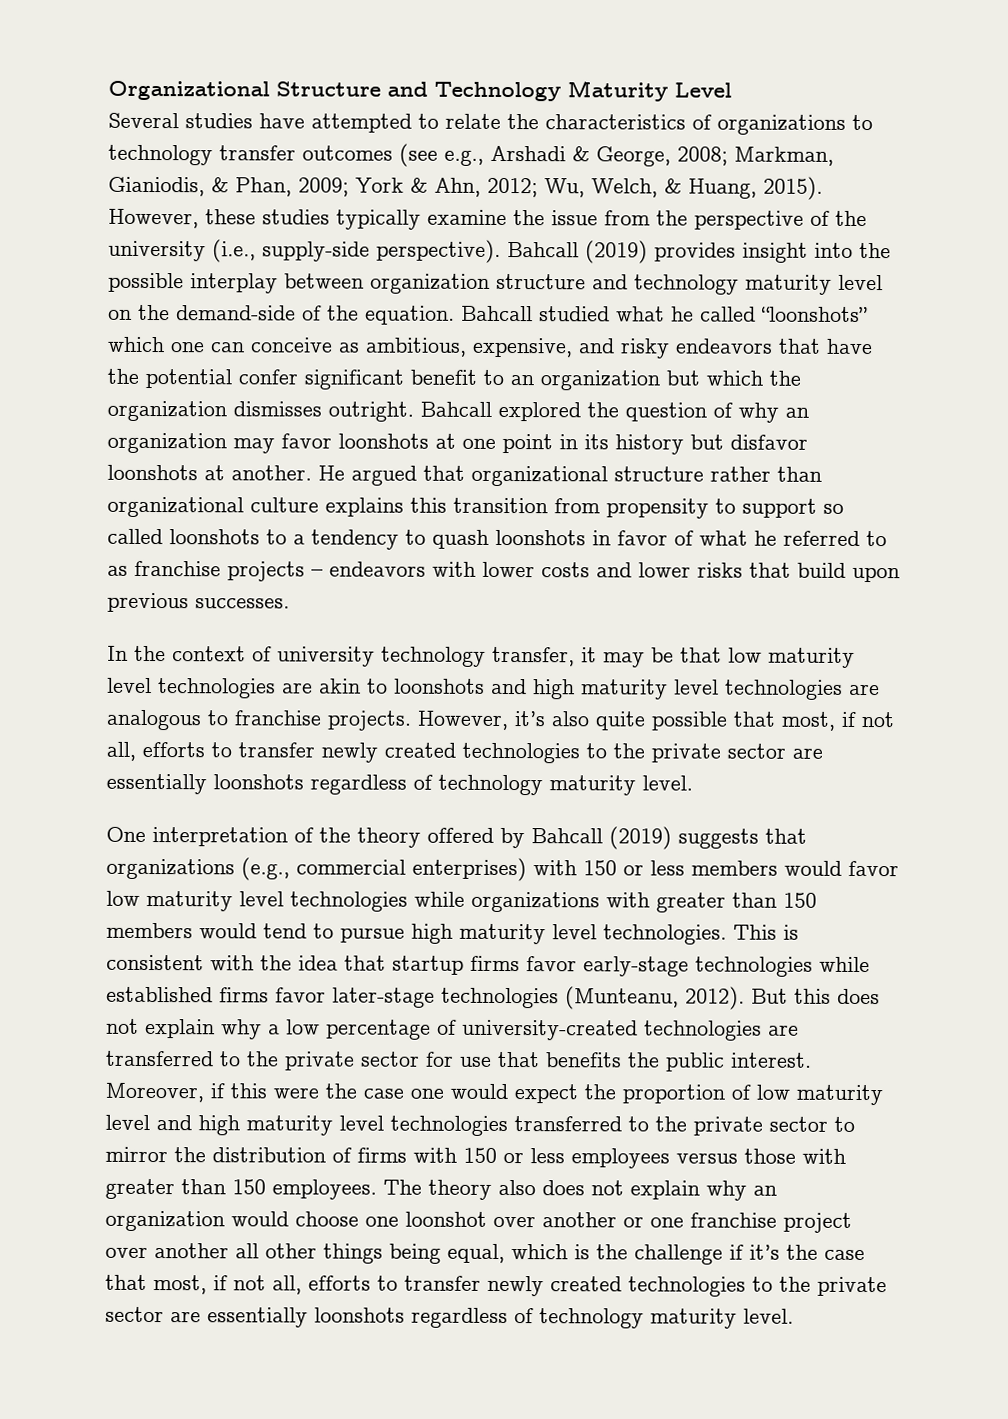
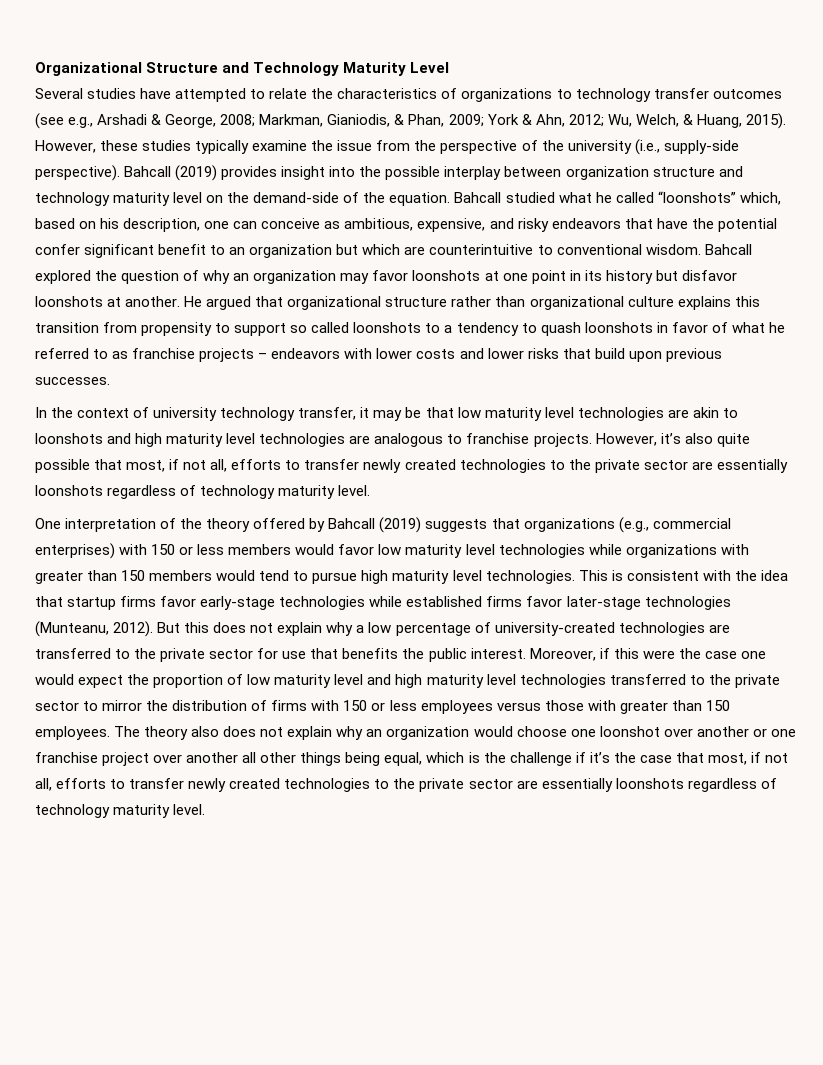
[107,336,165,353] which -> [739,192,781,205] [35,218,201,232] which, based on his description,
[769,370,801,386] [107,400,414,422] the organization dismisses outright. -> [404,244,701,255] are counterintuitive to conventional wisdom.

